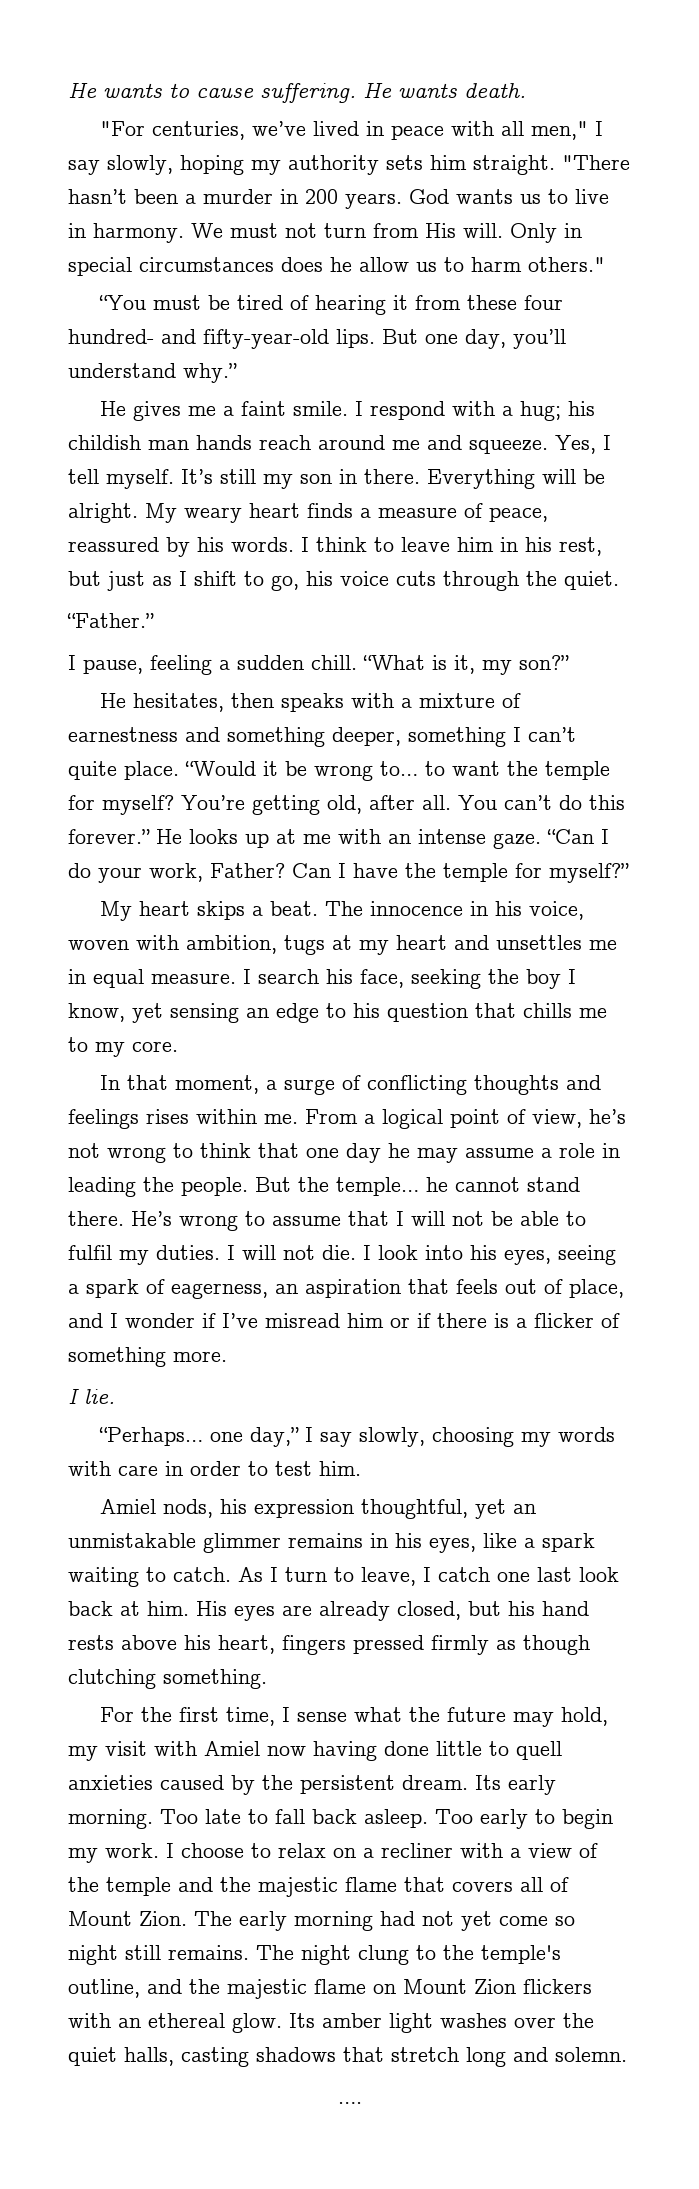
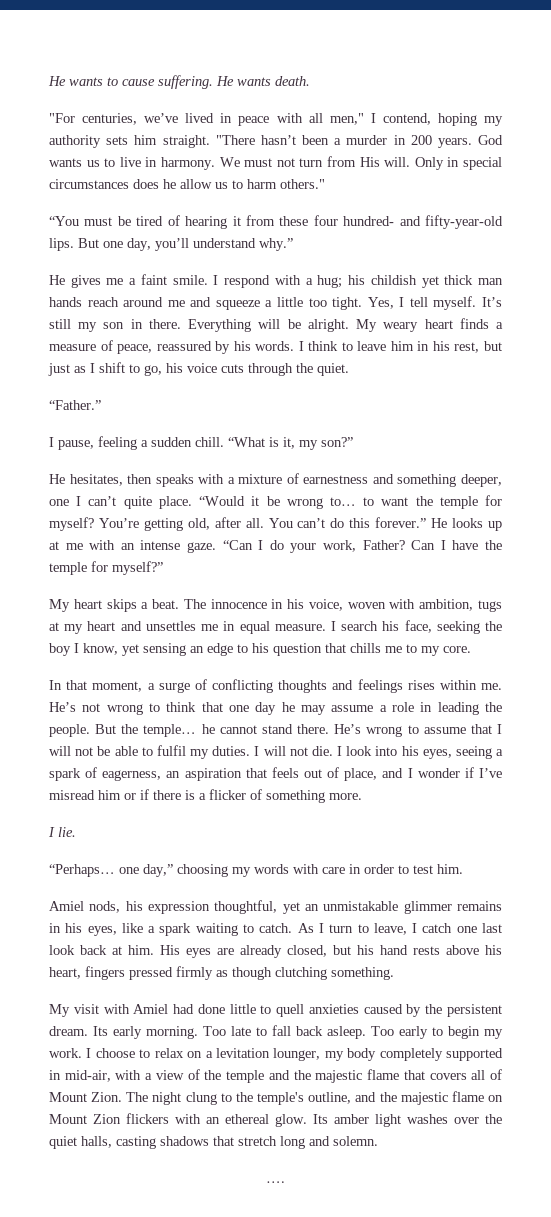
[68,155,173,175] say slowly, -> [382,113,431,125] contend,
(141, 442) none -> [421,275,474,288] yet thick
[469,440,548,454] squeeze. -> [215,297,363,310] squeeze a little too tight.
[408,727,506,747] something -> [49,499,69,506] one
[305,1109,626,1129] From a logical point of view, he’s -> [49,702,76,712] He’s
[305,1427,426,1447] I say slowly, -> (173, 870) none
[100,1707,609,1727] [68,1746,98,1761] For the first time, I sense what the future may hold, my -> [49,1004,70,1017] My
[267,1741,377,1761] now having -> [173,1004,195,1014] had
[381,1843,453,1858] recliner -> [215,1048,504,1061] [49,1070,111,1082] levitation lounger, my body completely supported in mid-air,
[239,1911,575,1931] [68,1945,294,1965] early morning had not yet come so night still remains. The -> (149, 1097) none

